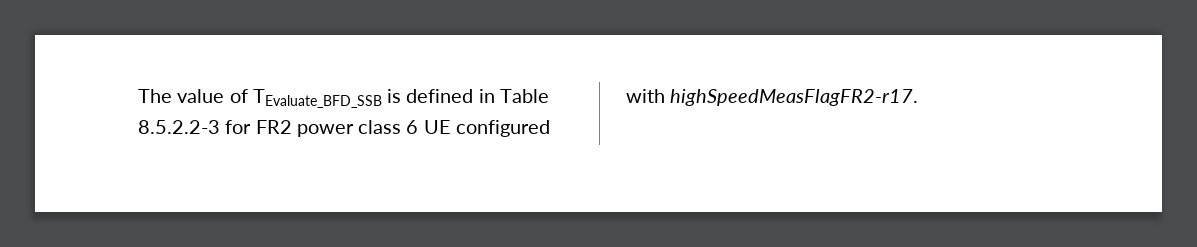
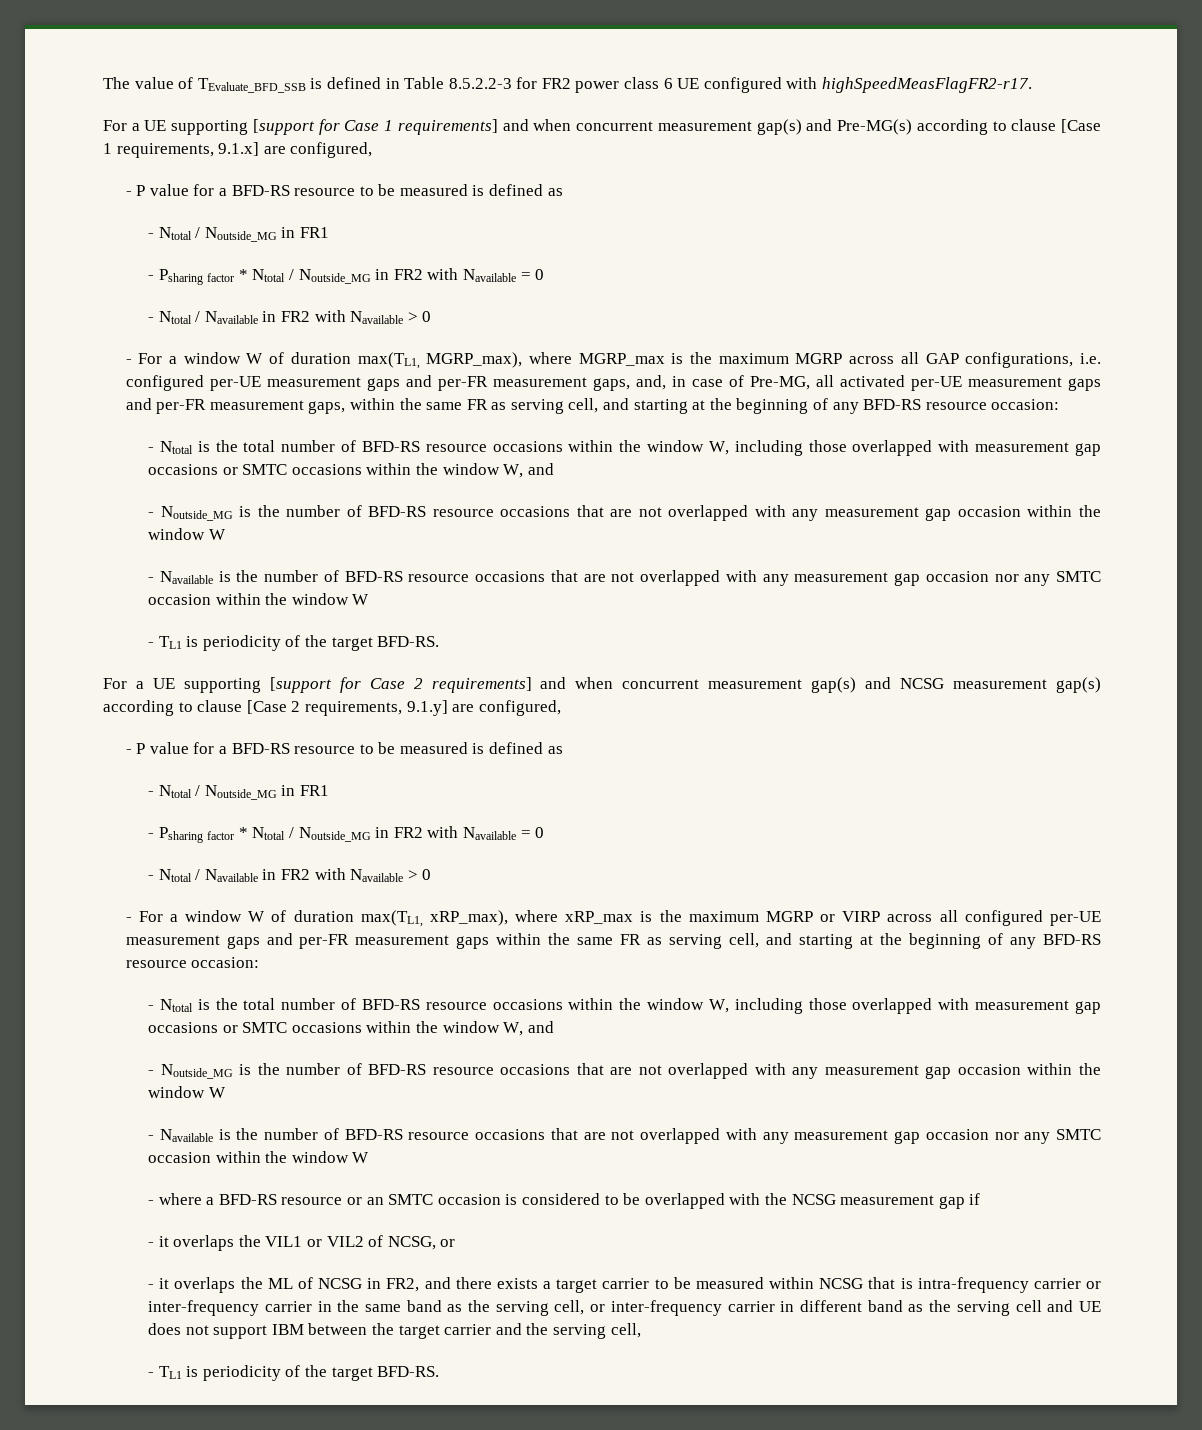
(919, 97) none -> [103,119,1101,135] [103,142,373,158] [125,184,563,196] [148,227,330,242] [148,268,545,285] [148,310,432,324] [125,352,1101,369] [125,375,1101,391] [125,398,1060,414] [148,440,1102,456] [148,463,554,478] [148,505,1101,521] [148,528,226,540] [148,570,1101,586] [148,593,370,605] [148,635,440,651] [103,677,1101,693] [103,700,561,716] [125,742,563,754] [148,785,330,800] [148,826,545,843] [148,868,432,882] [125,910,1101,927] [125,933,1102,949] [125,957,260,968] [148,998,1102,1014] [148,1021,554,1036] [148,1063,1101,1079] [148,1086,226,1098] [148,1128,1101,1144] [148,1151,370,1163] [148,1193,981,1209] [148,1235,456,1251] [148,1277,1101,1293] [148,1300,1102,1316] [148,1323,641,1339] [148,1365,440,1381] // For a UE supporting [support for Case 1 requirements] and when concurrent measurement gap(s) and Pre-MG(s) according to clause [Case 1 requirements, 9.1.x] are configured, // - P value for a BFD-RS resource to be measured is defined as // - Ntotal / Noutside_MG in FR1 // - Psharing factor * Ntotal / Noutside_MG in FR2 with Navailable = 0 // - Ntotal / Navailable in FR2 with Navailable > 0 // - For a window W of duration max(TL1, MGRP_max), where MGRP_max is the maximum MGRP across all GAP configurations, i.e. configured per-UE measurement gaps and per-FR measurement gaps, and, in case of Pre-MG, all activated per-UE measurement gaps and per-FR measurement gaps, within the same FR as serving cell, and starting at the beginning of any BFD-RS resource occasion: // - Ntotal is the total number of BFD-RS resource occasions within the window W, including those overlapped with measurement gap occasions or SMTC occasions within the window W, and // - Noutside_MG is the number of BFD-RS resource occasions that are not overlapped with any measurement gap occasion within the window W // - Navailable is the number of BFD-RS resource occasions that are not overlapped with any measurement gap occasion nor any SMTC occasion within the window W // - TL1 is periodicity of the target BFD-RS. // For a UE supporting [support for Case 2 requirements] and when concurrent measurement gap(s) and NCSG measurement gap(s) according to clause [Case 2 requirements, 9.1.y] are configured, // - P value for a BFD-RS resource to be measured is defined as // - Ntotal / Noutside_MG in FR1 // - Psharing factor * Ntotal / Noutside_MG in FR2 with Navailable = 0 // - Ntotal / Navailable in FR2 with Navailable > 0 // - For a window W of duration max(TL1, xRP_max), where xRP_max is the maximum MGRP or VIRP across all configured per-UE measurement gaps and per-FR measurement gaps within the same FR as serving cell, and starting at the beginning of any BFD-RS resource occasion: // - Ntotal is the total number of BFD-RS resource occasions within the window W, including those overlapped with measurement gap occasions or SMTC occasions within the window W, and // - Noutside_MG is the number of BFD-RS resource occasions that are not overlapped with any measurement gap occasion within the window W // - Navailable is the number of BFD-RS resource occasions that are not overlapped with any measurement gap occasion nor any SMTC occasion within the window W // - where a BFD-RS resource or an SMTC occasion is considered to be overlapped with the NCSG measurement gap if // - it overlaps the VIL1 or VIL2 of NCSG, or // - it overlaps the ML of NCSG in FR2, and there exists a target carrier to be measured within NCSG that is intra-frequency carrier or inter-frequency carrier in the same band as the serving cell, or inter-frequency carrier in different band as the serving cell and UE does not support IBM between the target carrier and the serving cell, // - TL1 is periodicity of the target BFD-RS.

